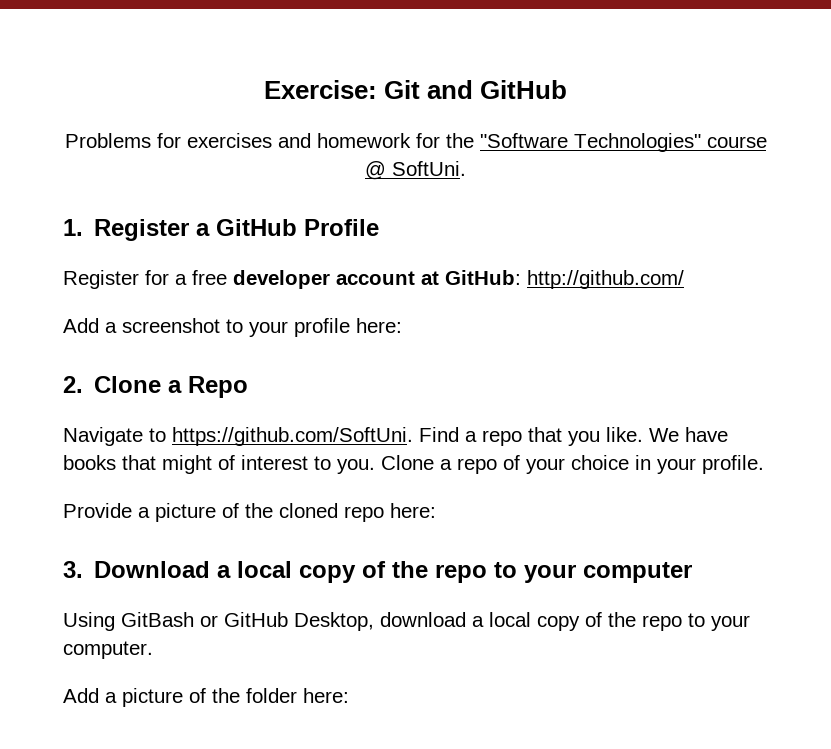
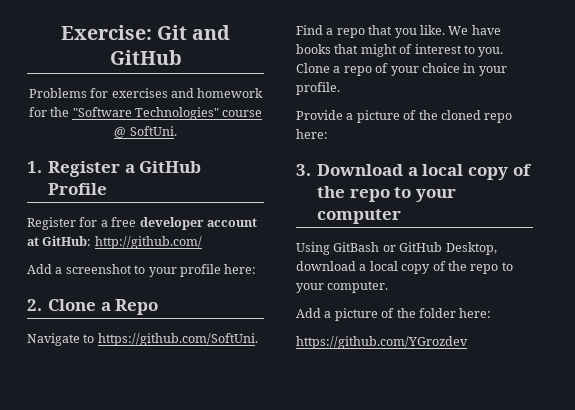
(349, 695) none -> [296,336,468,349] // https://github.com/YGrozdev

